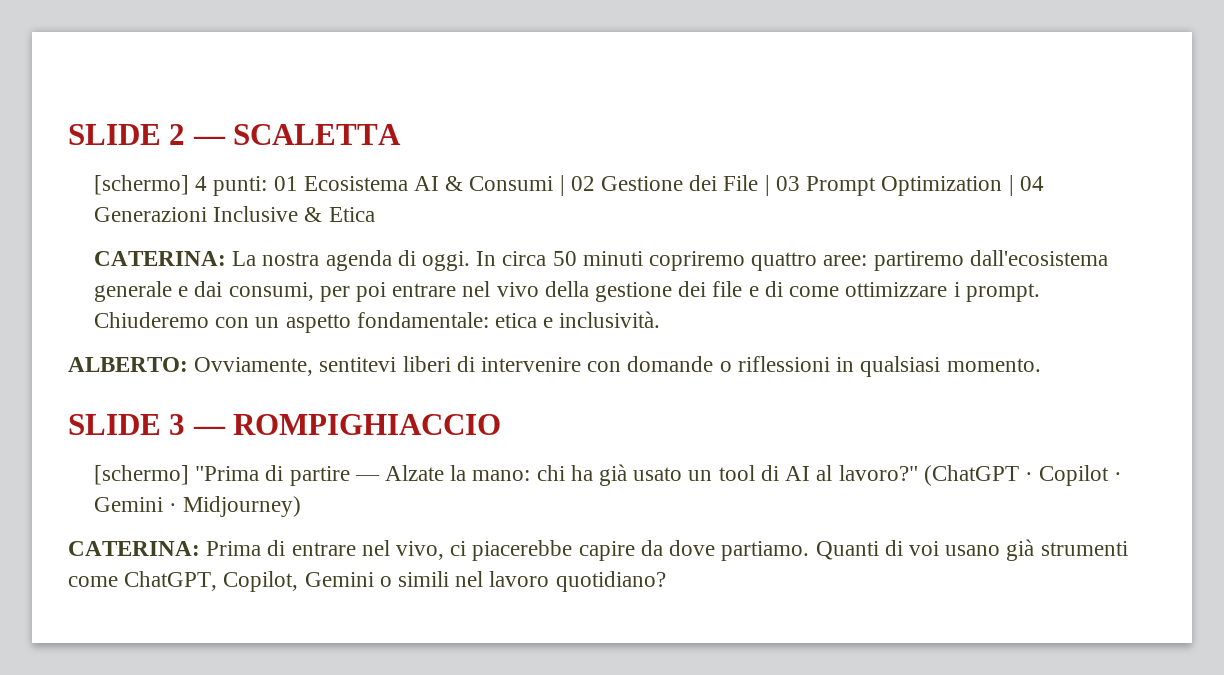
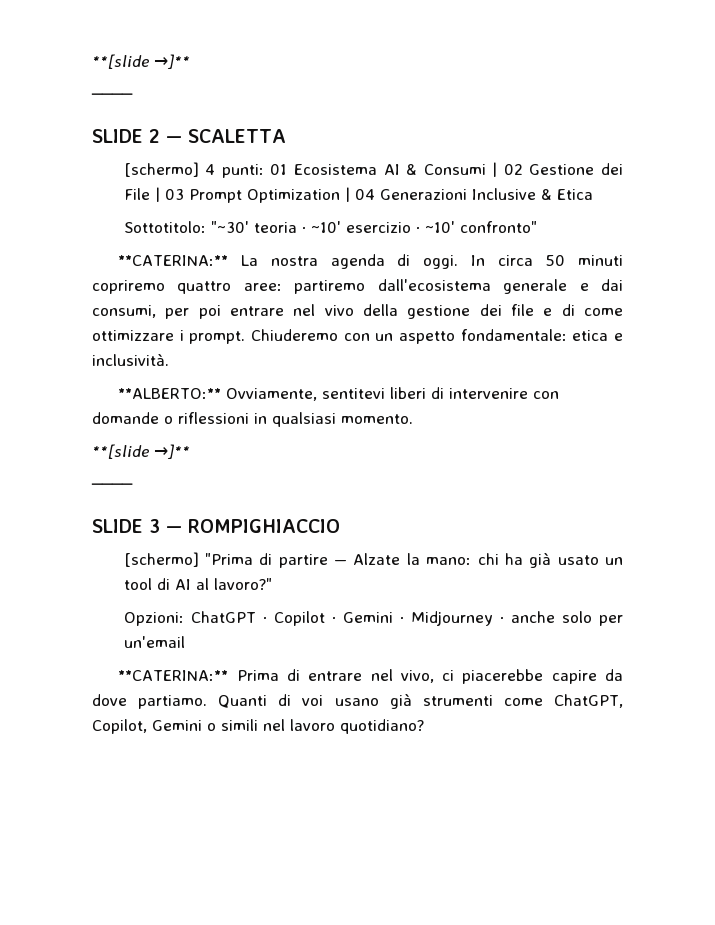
(68, 134) none -> [92,54,190,69] [91,93,133,100] **[slide →]** // ──── //
[93,251,226,266] CATERINA: -> [123,221,537,233] [118,255,229,266] Sottotitolo: "~30' teoria · ~10' esercizio · ~10' confronto" // **CATERINA:**
[68,357,188,372] ALBERTO: -> [118,388,222,399] **ALBERTO:**
(1041, 365) none -> [92,444,190,459] [91,483,133,490] // **[slide →]** // ────
[923,465,1019,486] (ChatGPT -> [123,611,256,626] // Opzioni: ChatGPT
[183,496,302,517] [68,541,200,556] Midjourney) // CATERINA: -> [410,611,624,626] [123,636,185,648] [118,670,229,681] Midjourney · anche solo per un'email // **CATERINA:**

